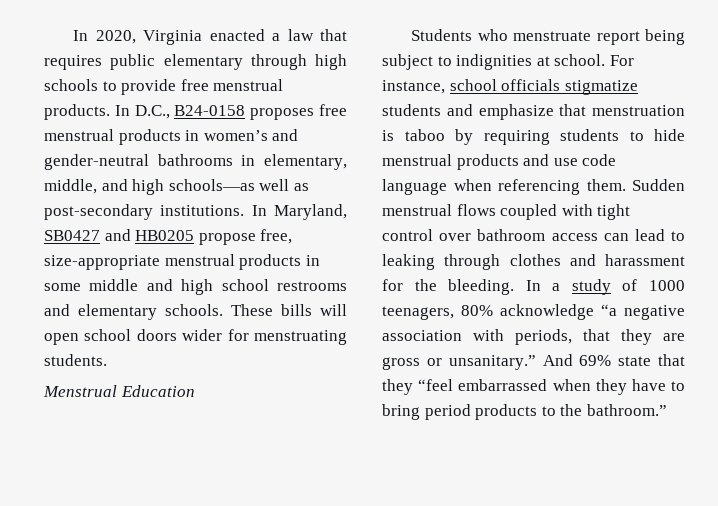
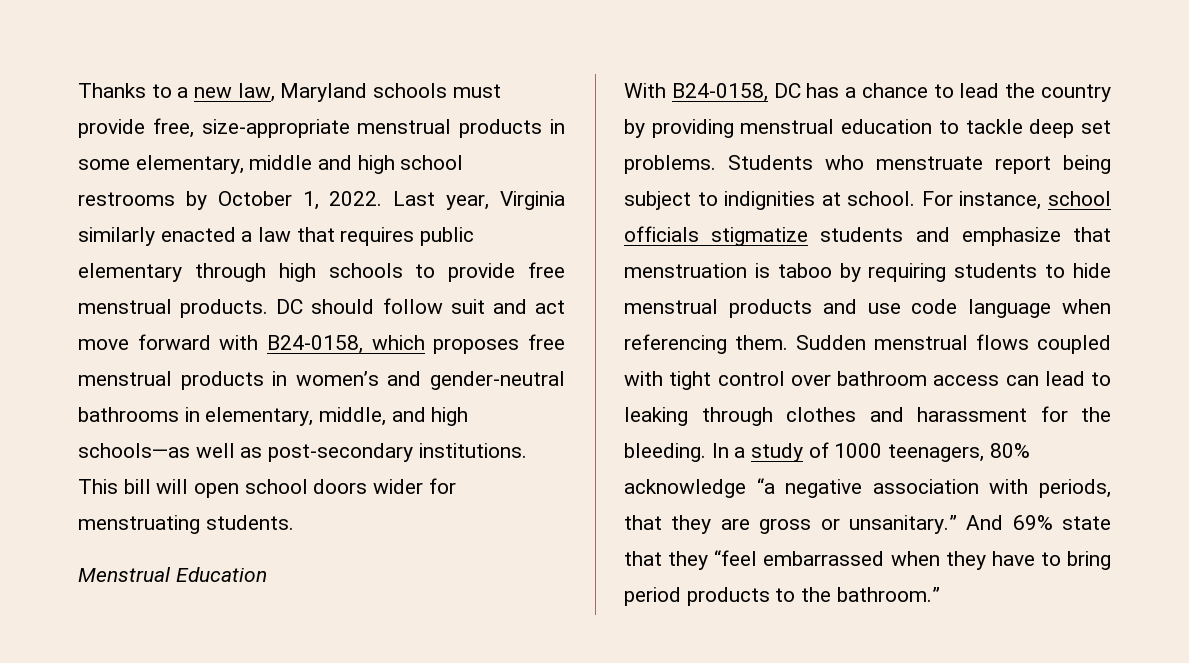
[73,30,203,45] In 2020, Virginia -> [78,83,501,102] [78,118,565,138] [78,155,464,174] [78,191,565,210] [78,227,155,246] Thanks to a new law, Maryland schools must provide free, size-appropriate menstrual products in some elementary, middle and high school restrooms by October 1, 2022. Last year, Virginia similarly
[114,105,246,119] In D.C., B24-0158 -> [276,298,566,314] [78,334,425,354] DC should follow suit and act move forward with B24-0158, which
[251,204,347,220] [44,229,293,245] [44,254,320,270] [44,279,347,295] [44,304,312,320] In Maryland, SB0427 and HB0205 propose free, size-appropriate menstrual products in some middle and high school restrooms and elementary schools. These bills -> [78,479,151,494] This bill
(195, 391) none -> [624,83,1111,102] [624,119,1111,138] [624,155,716,174] With B24-0158, DC has a chance to lead the country by providing menstrual education to tackle deep set problems.

